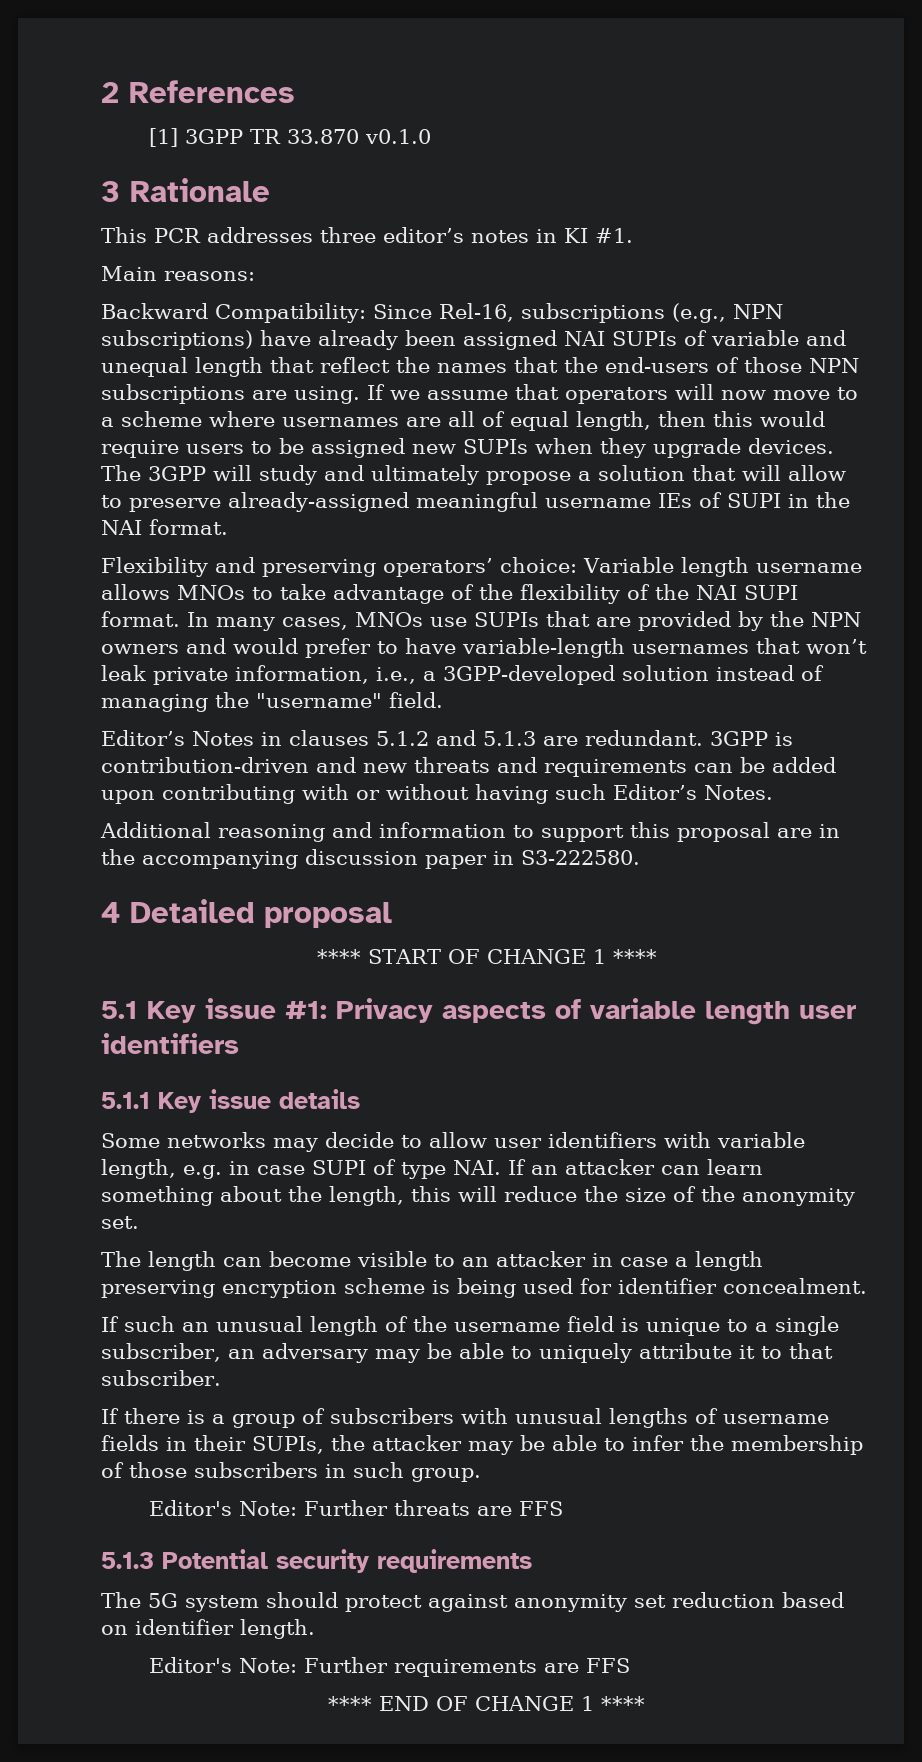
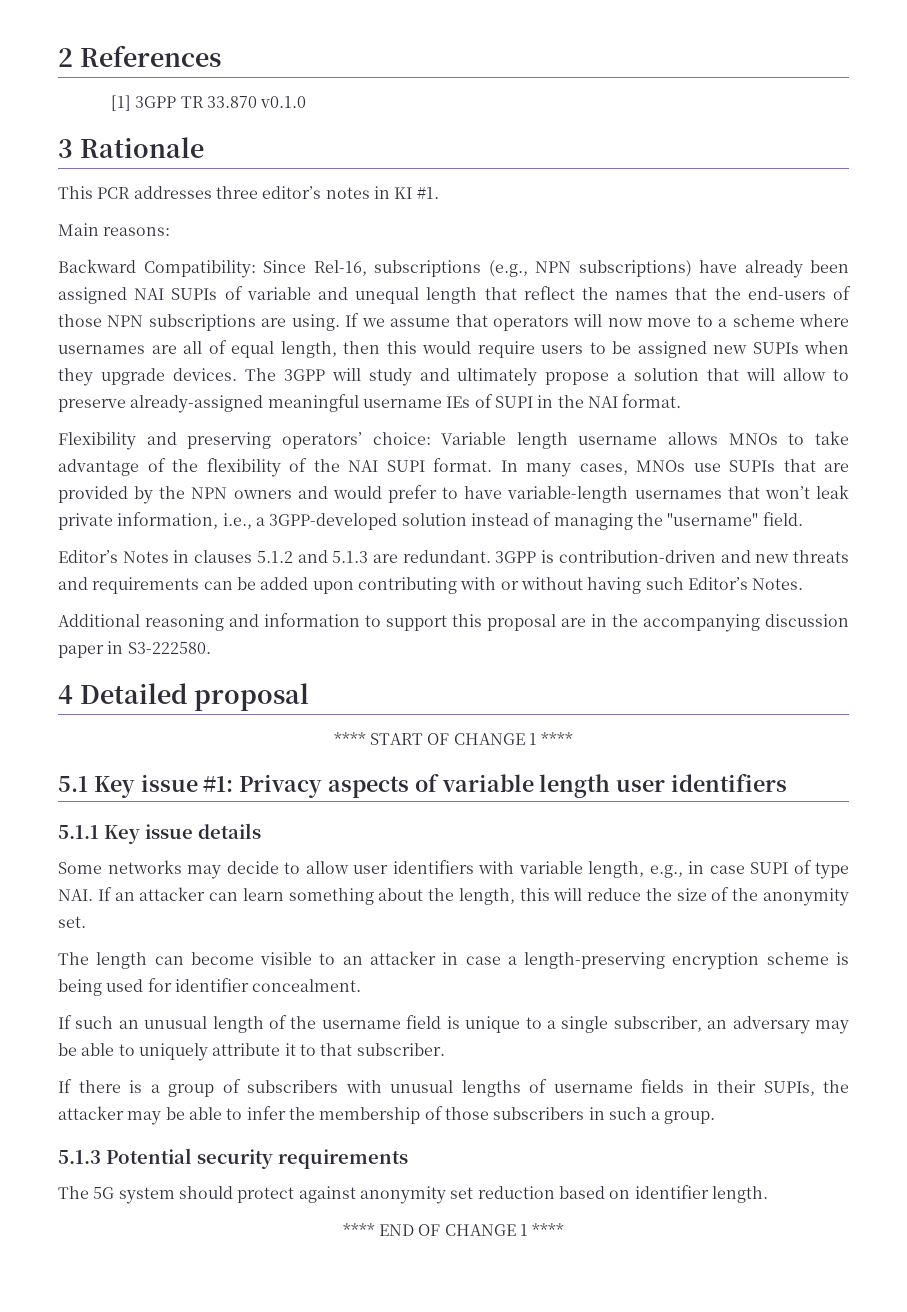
[183,1165,222,1179] e.g. -> [649,865,683,878] e.g.,
[695,1251,763,1271] [101,1280,215,1298] length preserving -> [524,952,666,969] length-preserving
(404, 1470) none -> [651,1111,661,1120] a
[148,1500,563,1516] // Editor's Note: Further threats are FFS -> (716, 1117) none
[148,1657,630,1677] // Editor's Note: Further requirements are FFS -> (768, 1194) none

